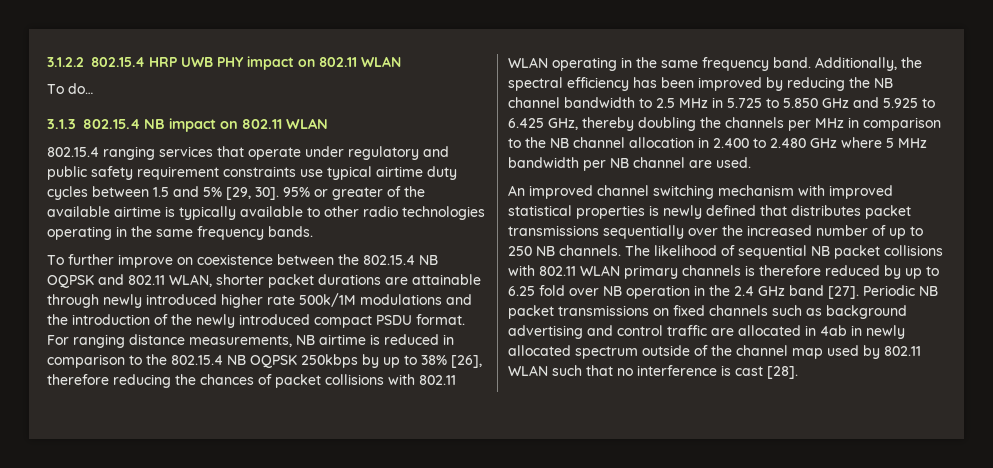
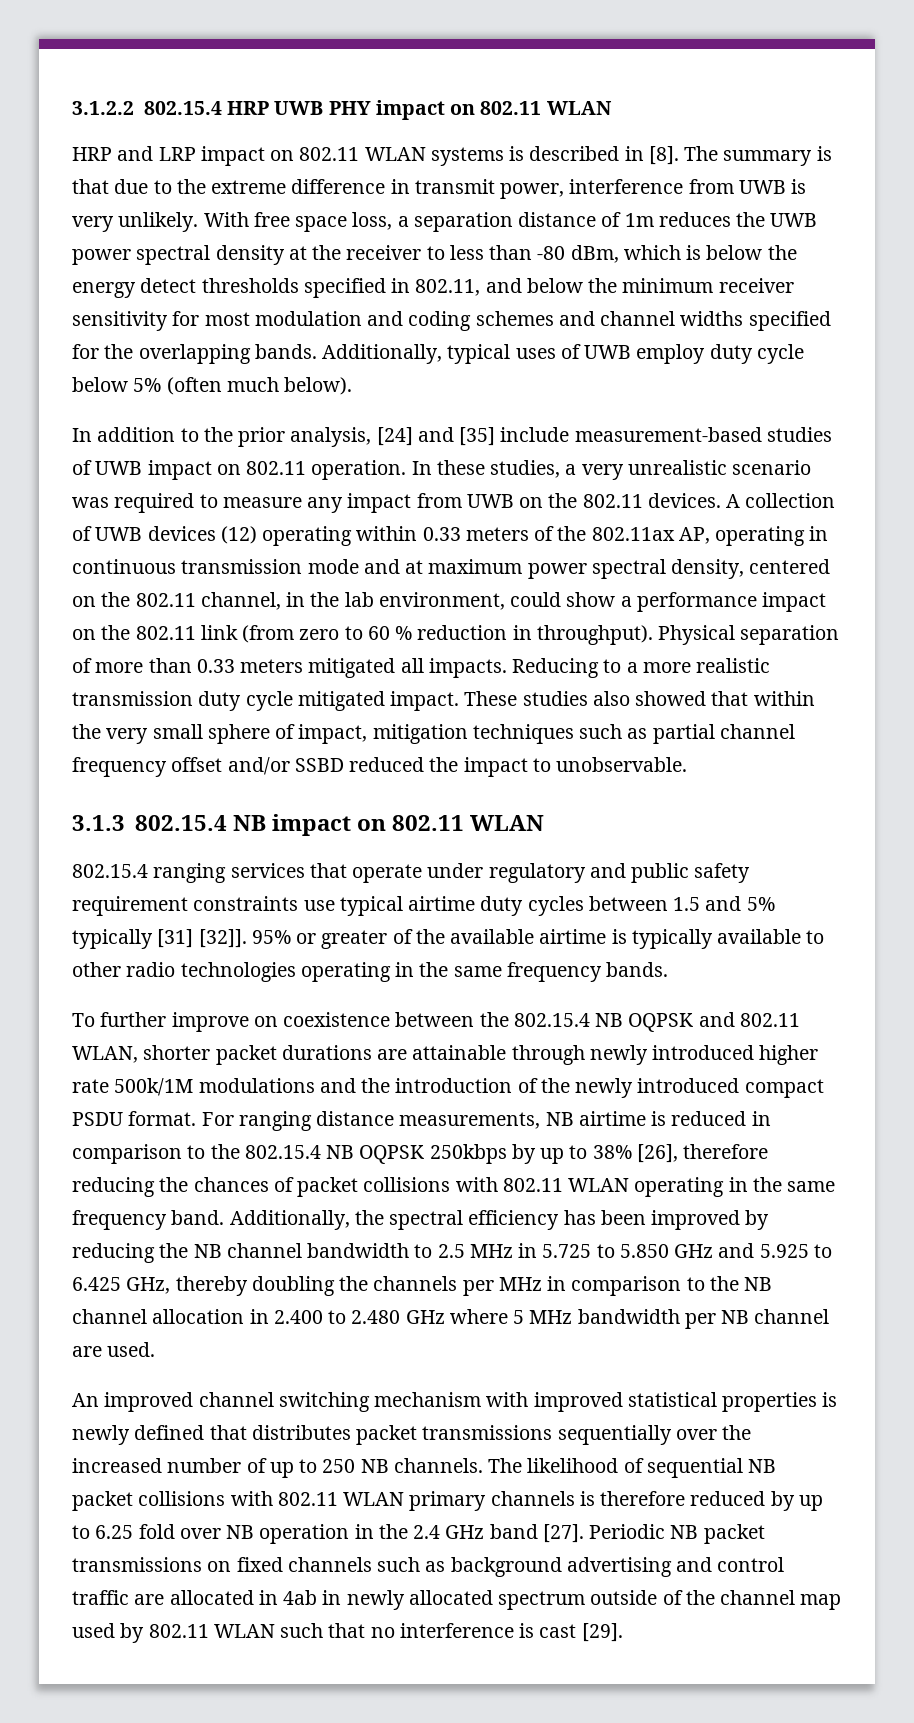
[47,83,93,94] To do… -> [72,146,832,166] [72,179,807,199] [72,212,818,232] [72,245,797,265] [72,278,794,298] [72,311,831,331] [72,344,804,364] [72,377,353,395] [72,427,832,447] [72,460,812,480] [72,493,836,513] [72,526,829,546] [72,559,831,579] [72,592,827,612] [72,625,840,645] [72,658,771,678] [72,691,815,711] [72,724,795,744] [72,757,688,777] HRP and LRP impact on 802.11 WLAN systems is described in [8]. The summary is that due to the extreme difference in transmit power, interference from UWB is very unlikely. With free space loss, a separation distance of 1m reduces the UWB power spectral density at the receiver to less than -80 dBm, which is below the energy detect thresholds specified in 802.11, and below the minimum receiver sensitivity for most modulation and coding schemes and channel widths specified for the overlapping bands. Additionally, typical uses of UWB employ duty cycle below 5% (often much below). // In addition to the prior analysis, [24] and [35] include measurement-based studies of UWB impact on 802.11 operation. In these studies, a very unrealistic scenario was required to measure any impact from UWB on the 802.11 devices. A collection of UWB devices (12) operating within 0.33 meters of the 802.11ax AP, operating in continuous transmission mode and at maximum power spectral density, centered on the 802.11 channel, in the lab environment, could show a performance impact on the 802.11 link (from zero to 60 % reduction in throughput). Physical separation of more than 0.33 meters mitigated all impacts. Reducing to a more realistic transmission duty cycle mitigated impact. These studies also showed that within the very small sphere of impact, mitigation techniques such as partial channel frequency offset and/or SSBD reduced the impact to unobservable.
[226,187,279,200] [29, 30]. -> [72,929,247,949] typically [31] [32]].
[767,366,798,379] [28]. -> [581,1623,623,1642] [29].

